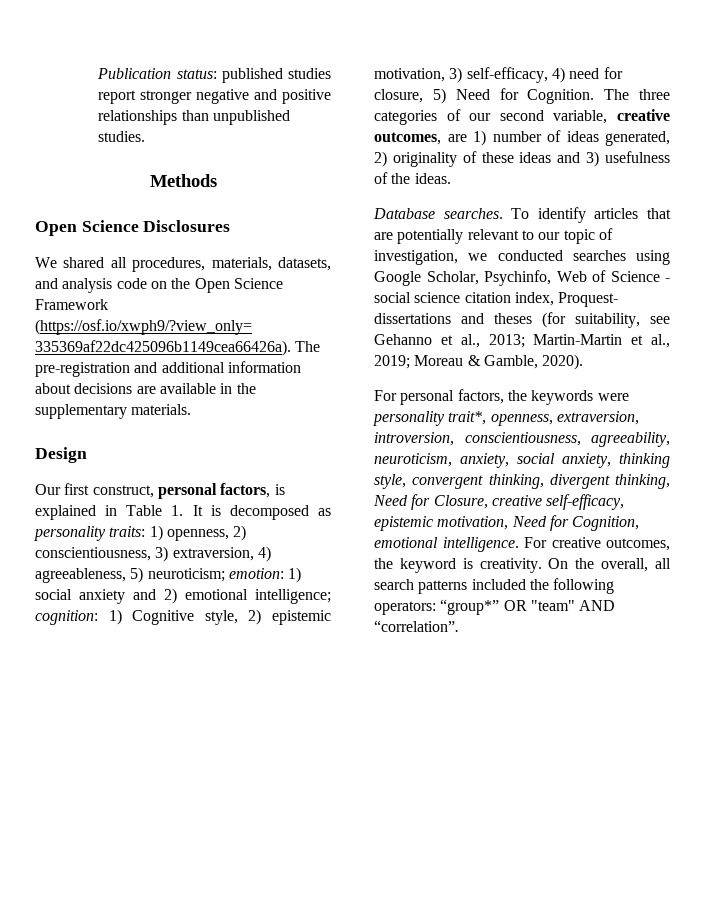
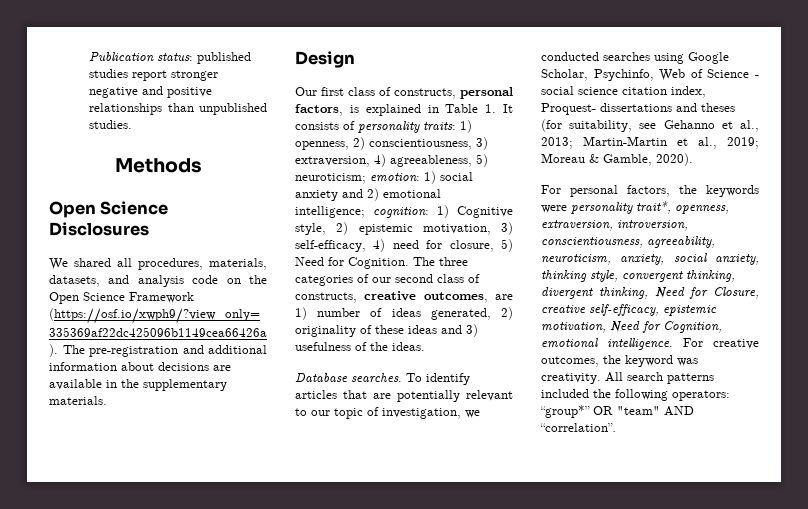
[92,485,154,498] construct, -> [348,87,456,99] class of constructs,
[210,505,331,520] is decomposed as -> [295,121,355,130] consists of
[553,110,608,124] variable, -> [437,274,480,283] [295,292,357,303] class of constructs,
[462,558,671,573] is creativity. On the overall, all -> [677,358,698,366] [541,372,623,384] was creativity. All

